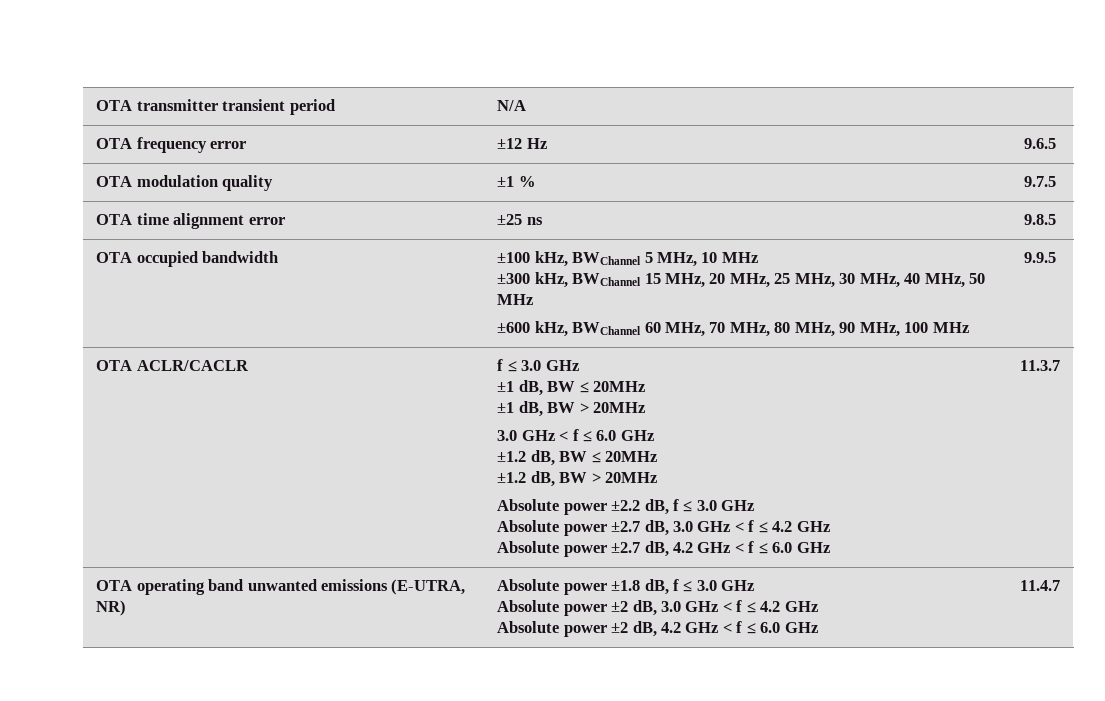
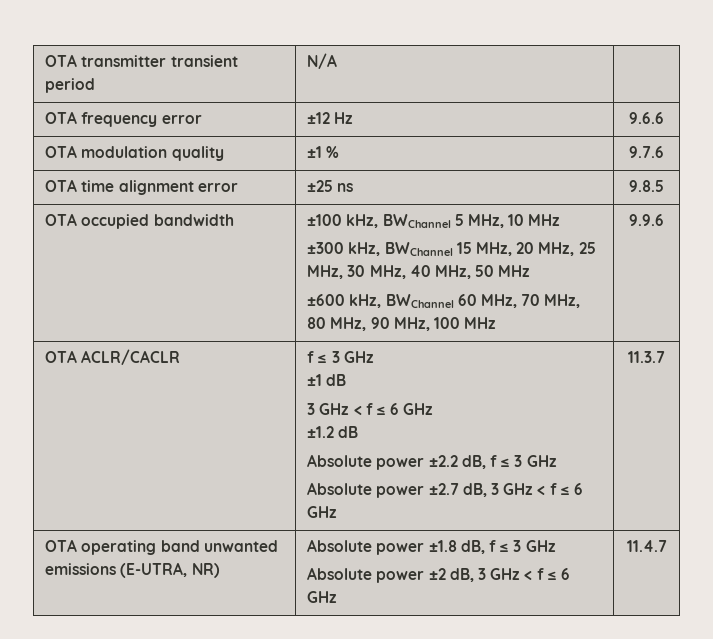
[1023,138,1056,149] 9.6.5 -> [629,112,664,124] 9.6.6
[1023,176,1056,187] 9.7.5 -> [629,146,664,158] 9.7.6
[1023,252,1056,263] 9.9.5 -> [629,214,664,226] 9.9.6
[521,360,542,371] 3.0 -> [331,351,340,363] 3
[518,380,646,396] [497,401,646,417] [497,429,617,442] dB, BW ≤ 20MHz // ±1 dB, BW > 20MHz // 3.0 GHz < f ≤ 6.0 -> [326,374,347,386] [307,403,400,415] dB // 3 GHz < f ≤ 6
[530,450,658,466] [497,471,658,487] dB, BW ≤ 20MHz // ±1.2 dB, BW > 20MHz -> [338,426,359,438] dB
[696,500,755,511] [497,520,830,536] [497,541,793,557] 3.0 GHz // Absolute power ±2.7 dB, 3.0 GHz < f ≤ 4.2 GHz // Absolute power ±2.7 dB, 4.2 GHz < f ≤ 6.0 -> [514,455,557,467] [307,482,583,498] 3 GHz // Absolute power ±2.7 dB, 3 GHz < f ≤ 6
[696,580,755,591] [497,600,818,616] [497,621,781,637] 3.0 GHz // Absolute power ±2 dB, 3.0 GHz < f ≤ 4.2 GHz // Absolute power ±2 dB, 4.2 GHz < f ≤ 6.0 -> [513,540,556,552] [307,567,570,583] 3 GHz // Absolute power ±2 dB, 3 GHz < f ≤ 6

